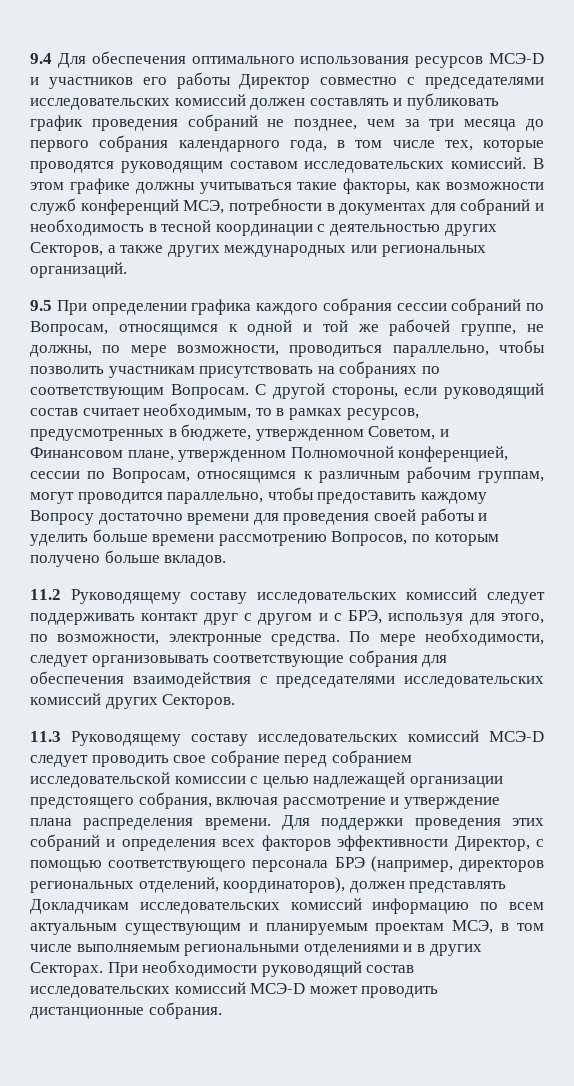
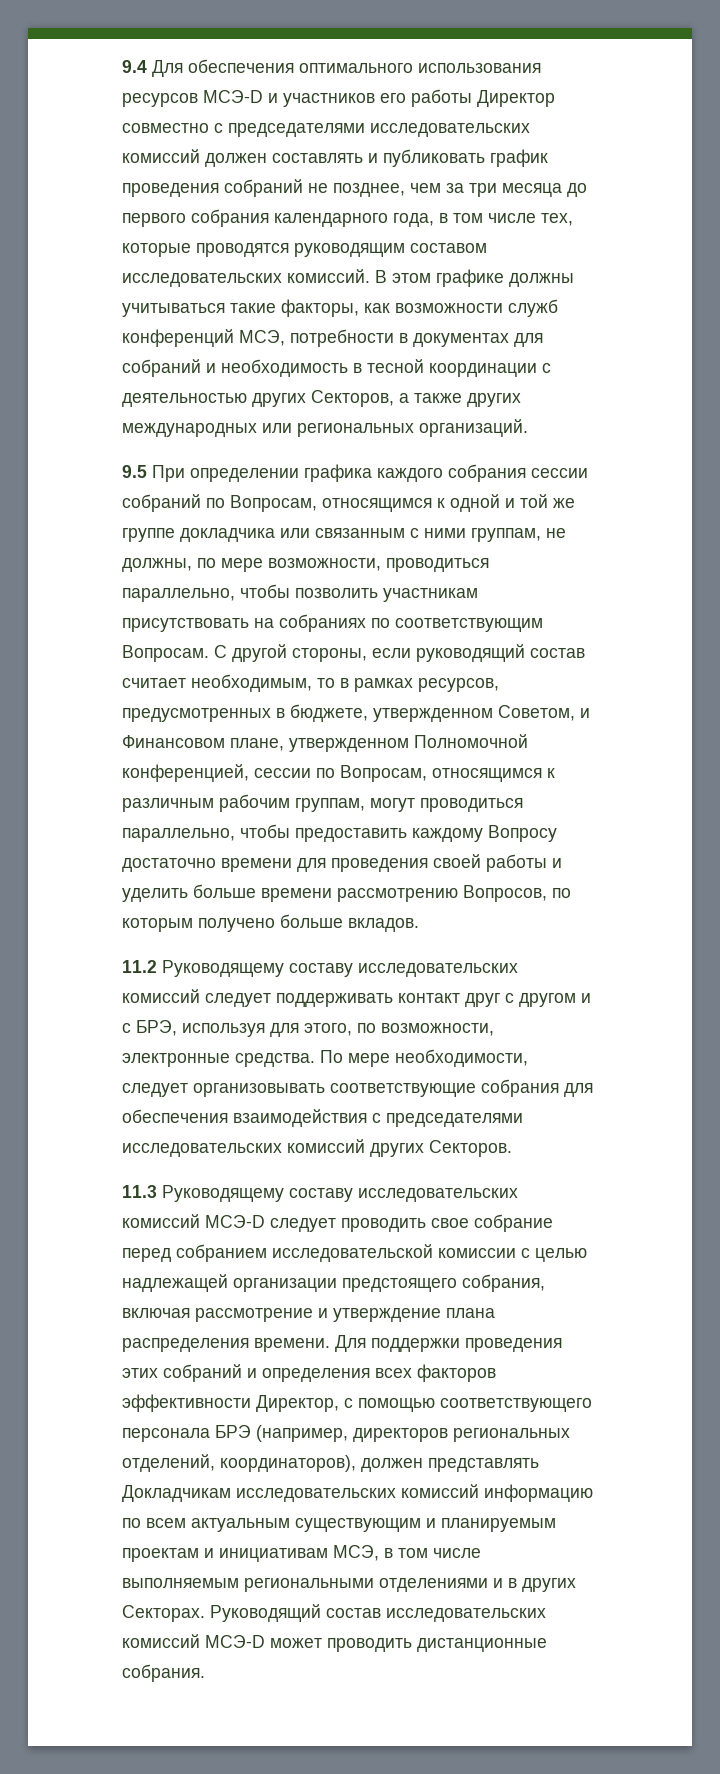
[389,319,517,336] рабочей группе, -> [122,528,541,542] группе докладчика или связанным с ними группам,
[77,492,163,504] проводится -> [420,798,523,812] проводиться
(445, 929) none -> [204,1548,328,1562] и инициативам
[107,960,362,977] При необходимости руководящий -> [210,1604,321,1622] Руководящий

